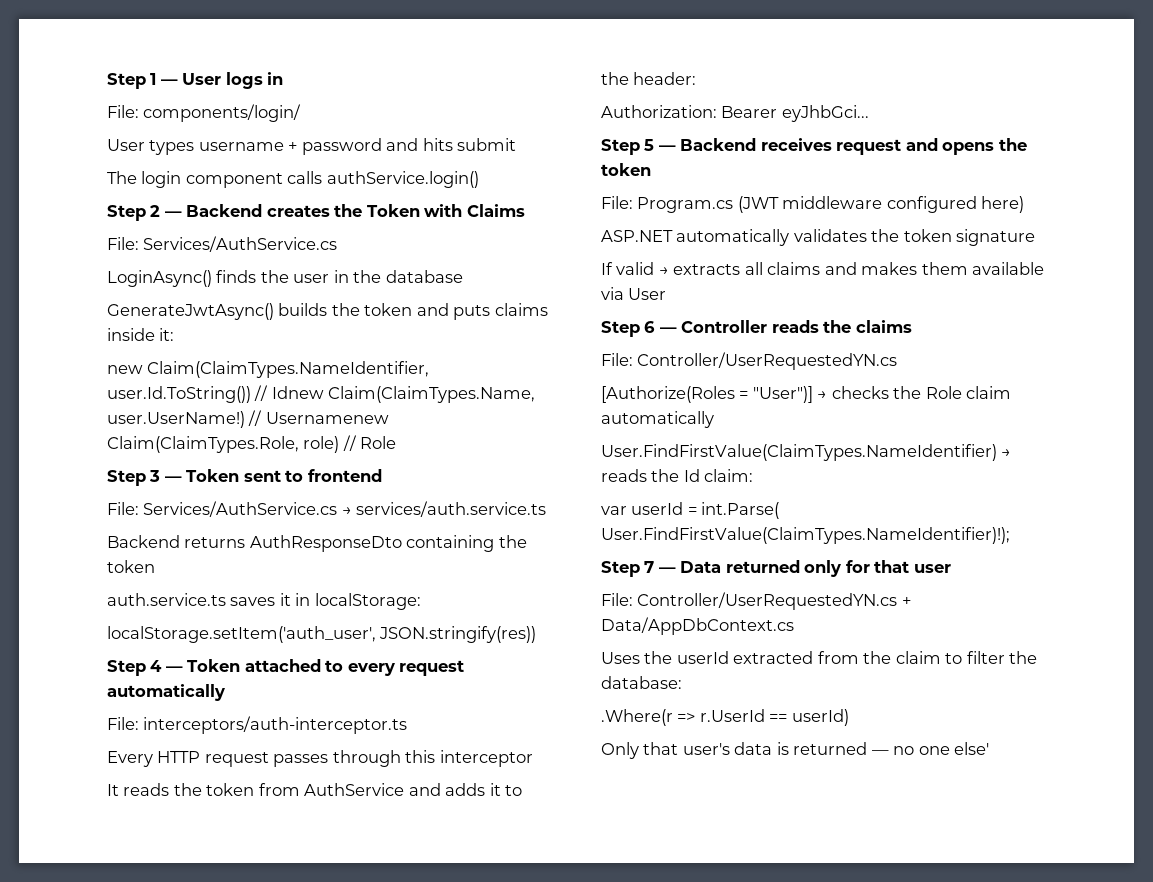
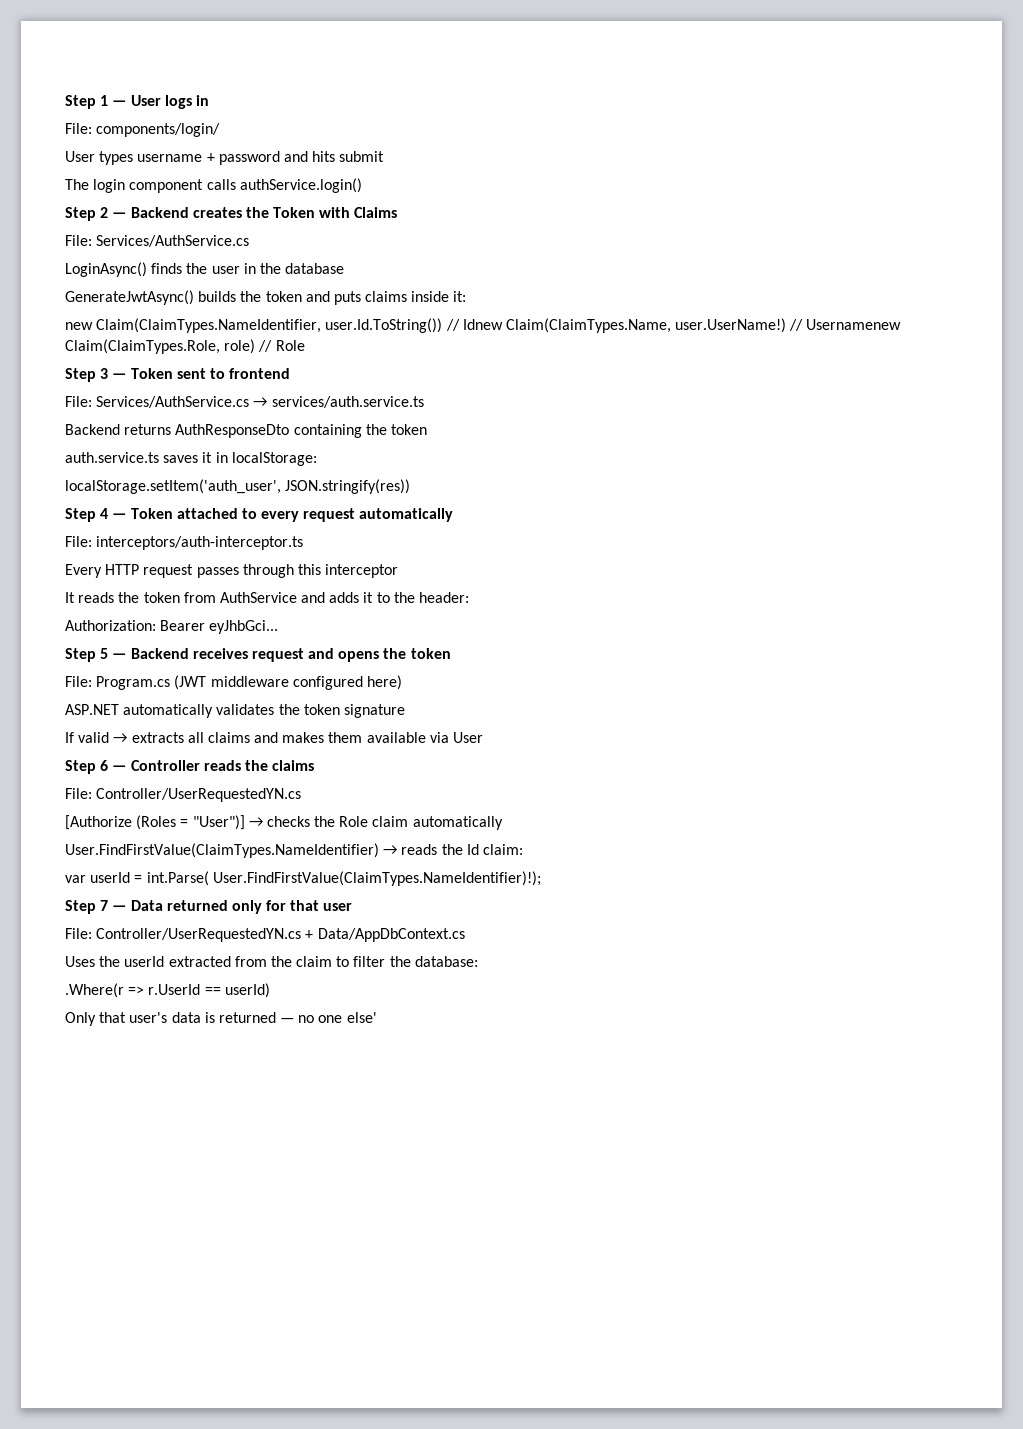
[601,386,735,403] [Authorize(Roles -> [65,815,177,830] [Authorize (Roles

